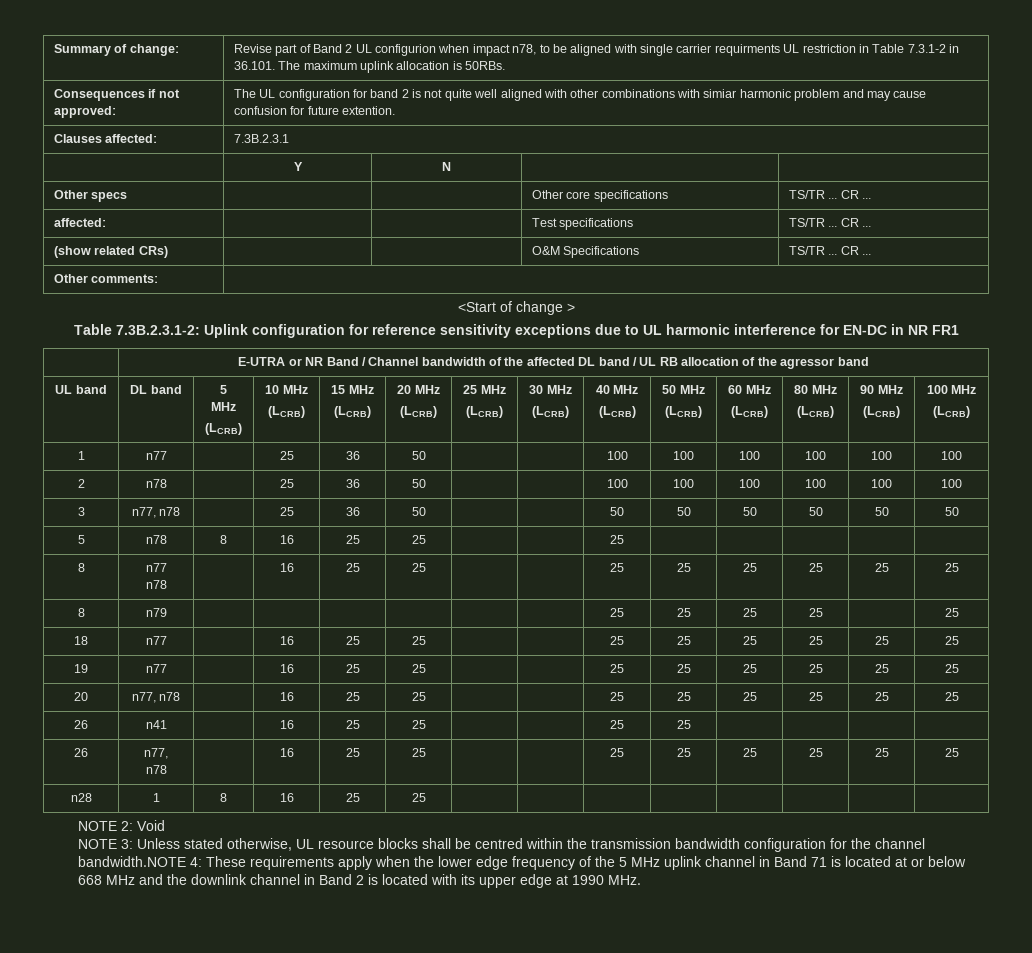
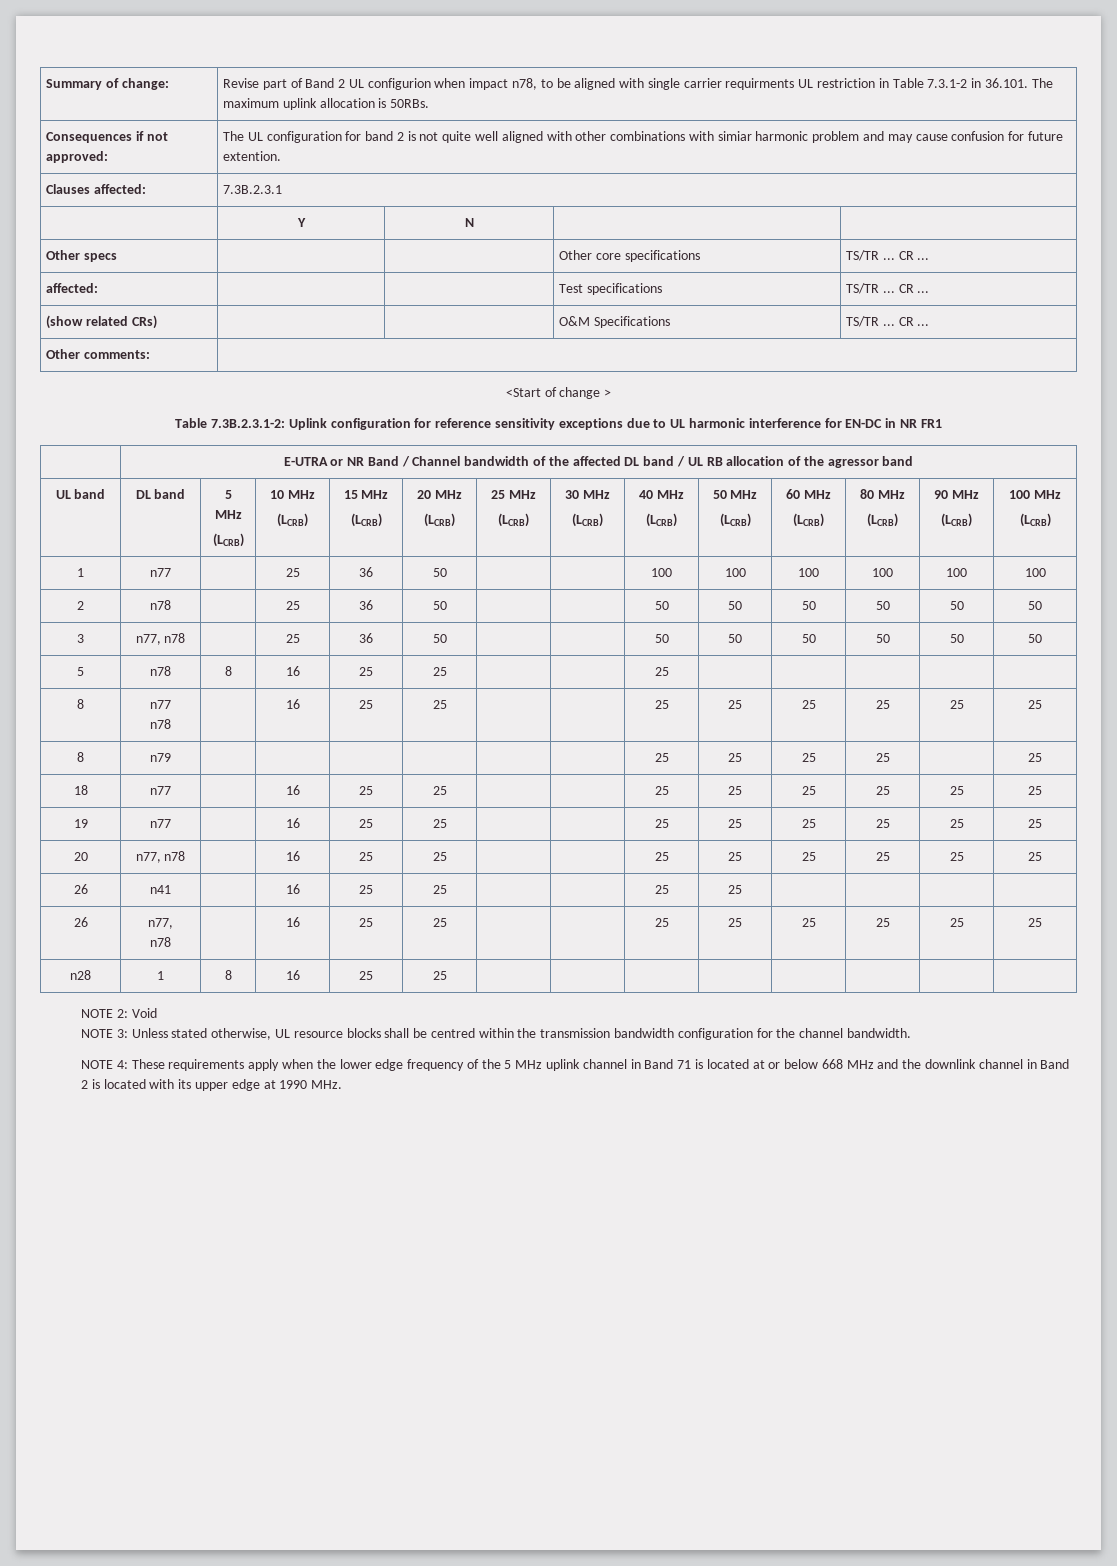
[606,479,628,488] [673,479,694,488] [739,479,760,488] [805,479,826,488] [871,479,892,488] [941,479,962,488] 100 | 100 | 100 | 100 | 100 | 100 -> [654,601,669,610] [728,601,742,610] [801,601,816,610] [875,601,890,610] [949,601,964,610] [1028,601,1042,610] 50 | 50 | 50 | 50 | 50 | 50
[77,856,186,867] bandwidth.NOTE -> [846,1028,911,1038] [81,1060,114,1069] bandwidth. // NOTE

